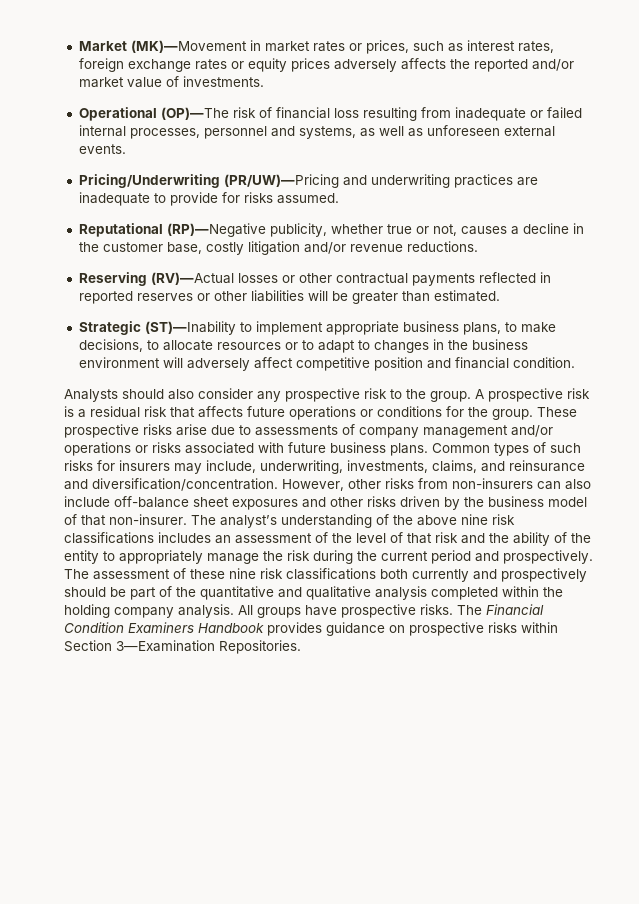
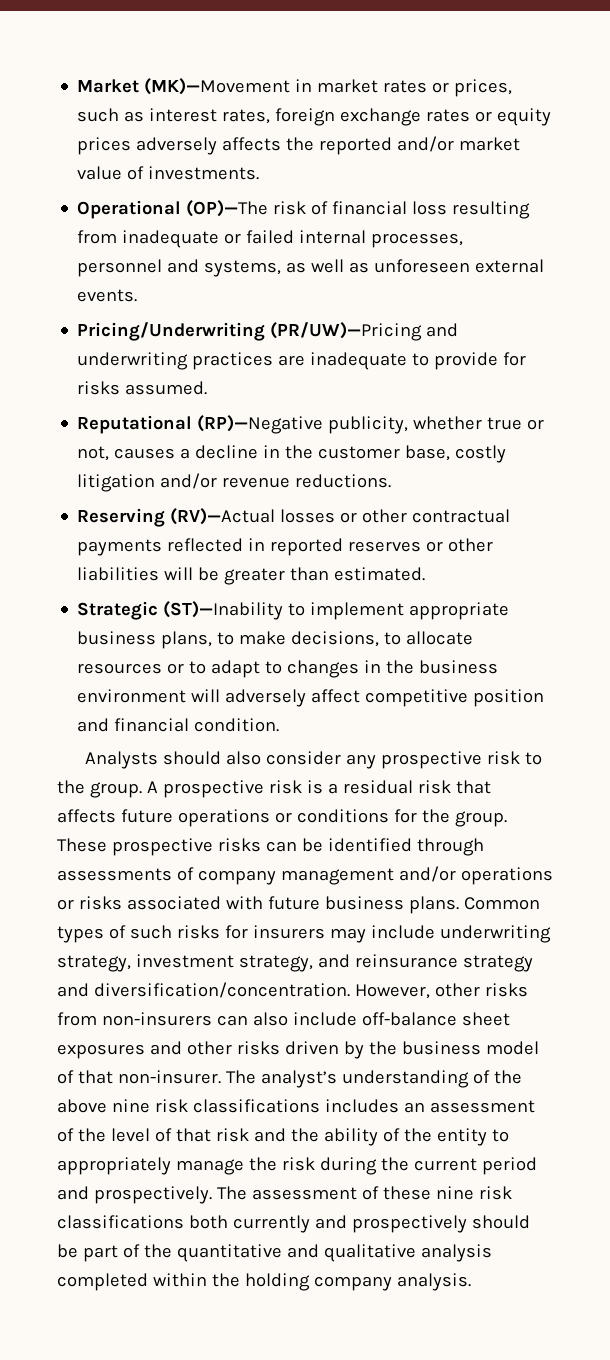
[176,424,251,436] arise due to -> [265,838,484,856] can be identified through
[206,460,477,474] include, underwriting, investments, claims, -> [370,925,551,943] [57,954,313,972] include underwriting strategy, investment strategy,
(585, 466) none -> [462,955,533,972] strategy
[238,604,544,618] [64,622,558,636] [64,640,301,654] All groups have prospective risks. The Financial Condition Examiners Handbook provides guidance on prospective risks within Section 3—Examination Repositories. -> (471, 1282) none

